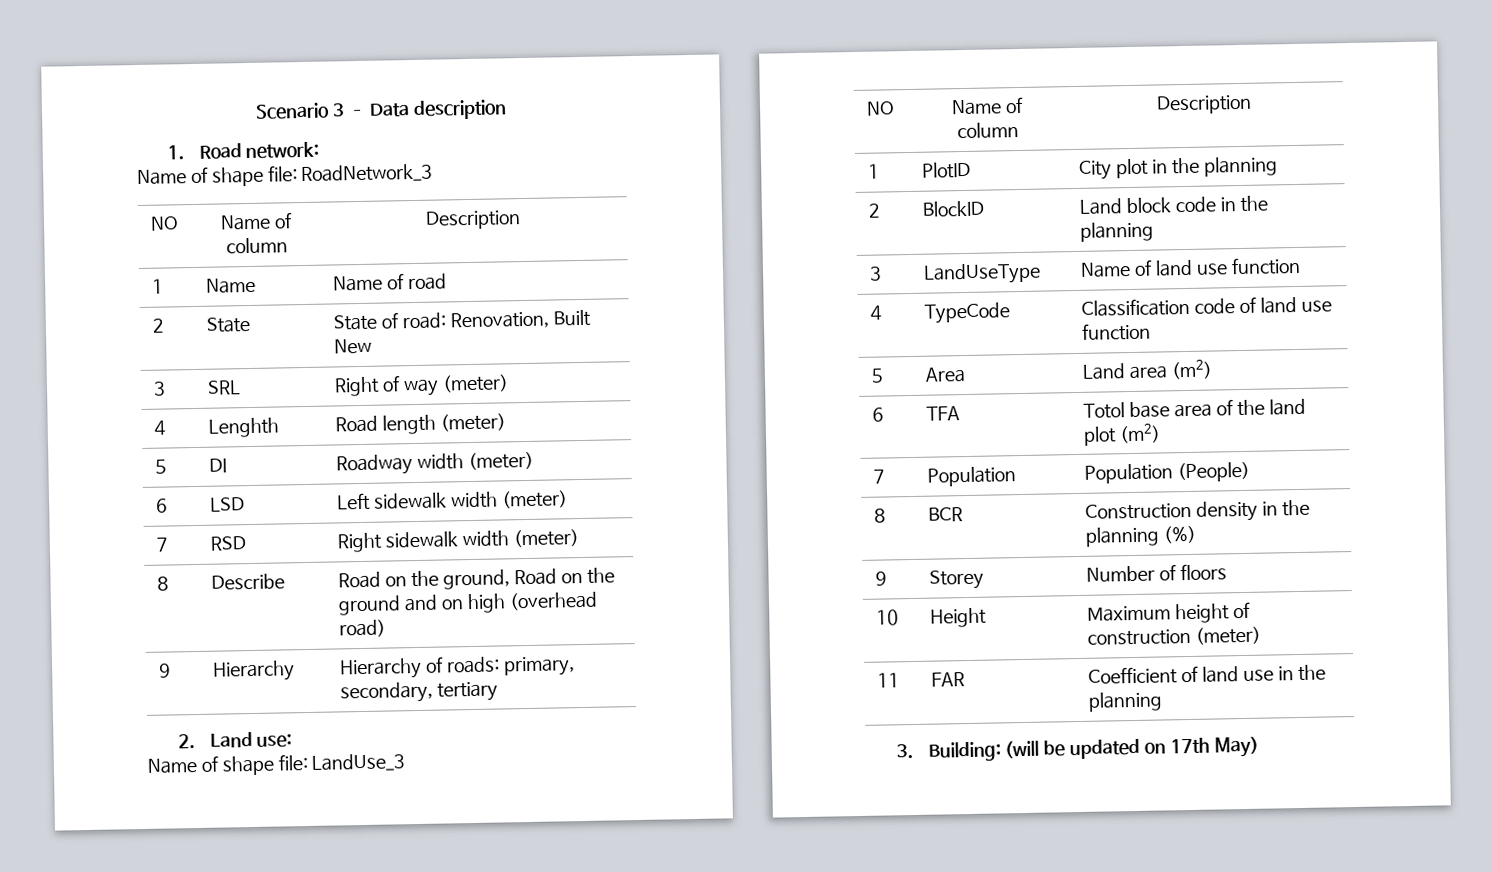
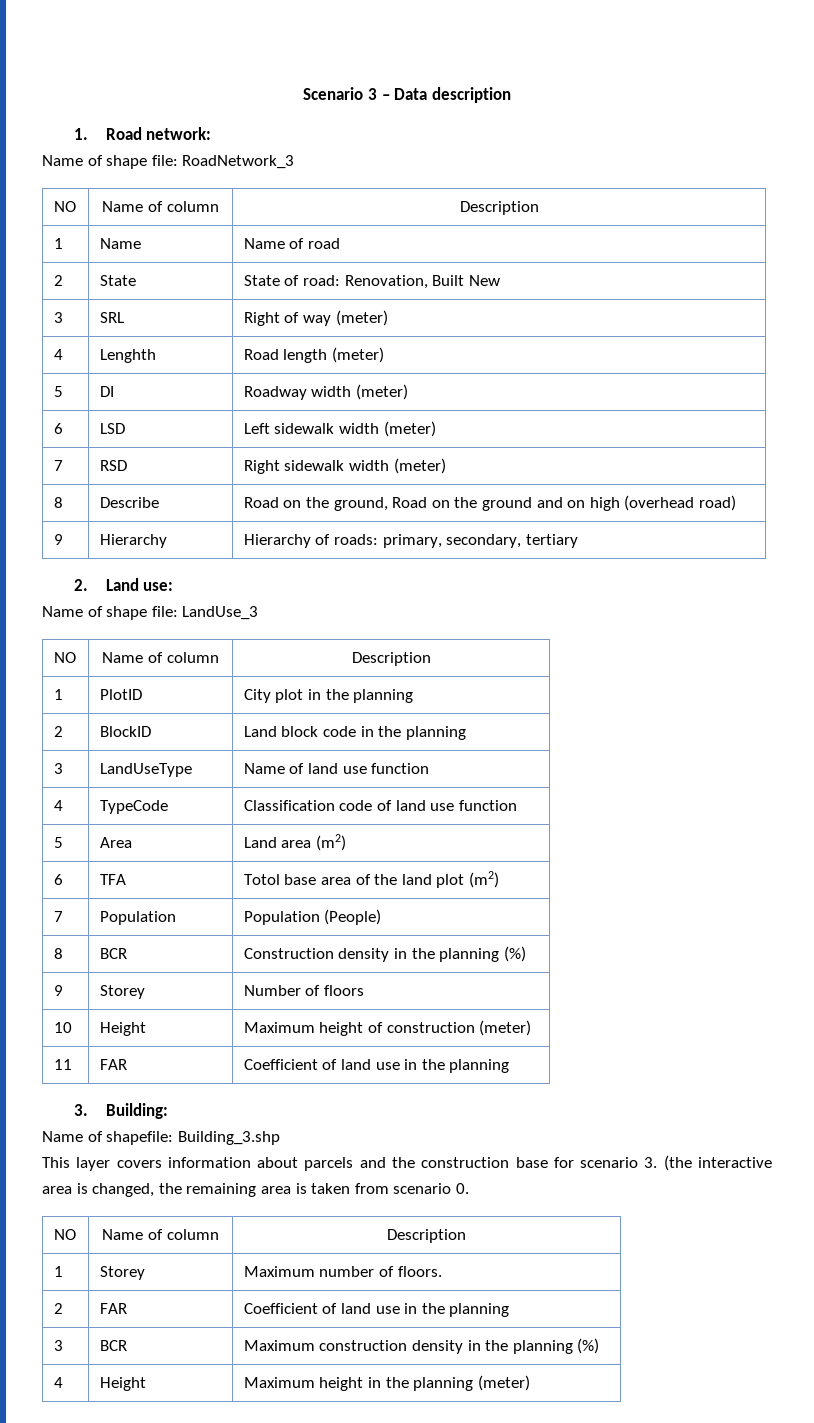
[1004,736,1259,760] (will be updated on 17th May) -> [42,1131,280,1145] [42,1155,773,1171] [42,1183,469,1197] [53,1229,76,1240] [102,1229,219,1240] [387,1229,467,1243] [53,1266,63,1277] [99,1266,145,1280] [243,1266,442,1277] [53,1303,63,1314] [99,1303,127,1314] [243,1303,510,1317] [53,1340,63,1351] [99,1340,127,1351] [243,1338,600,1354] [53,1377,63,1388] [99,1377,146,1391] [243,1375,530,1391] // Name of shapefile: Building_3.shp // This layer covers information about parcels and the construction base for scenario 3. (the interactive area is changed, the remaining area is taken from scenario 0. // NO | Name of column | Description // 1 | Storey | Maximum number of floors. // 2 | FAR | Coefficient of land use in the planning // 3 | BCR | Maximum construction density in the planning (%) // 4 | Height | Maximum height in the planning (meter)

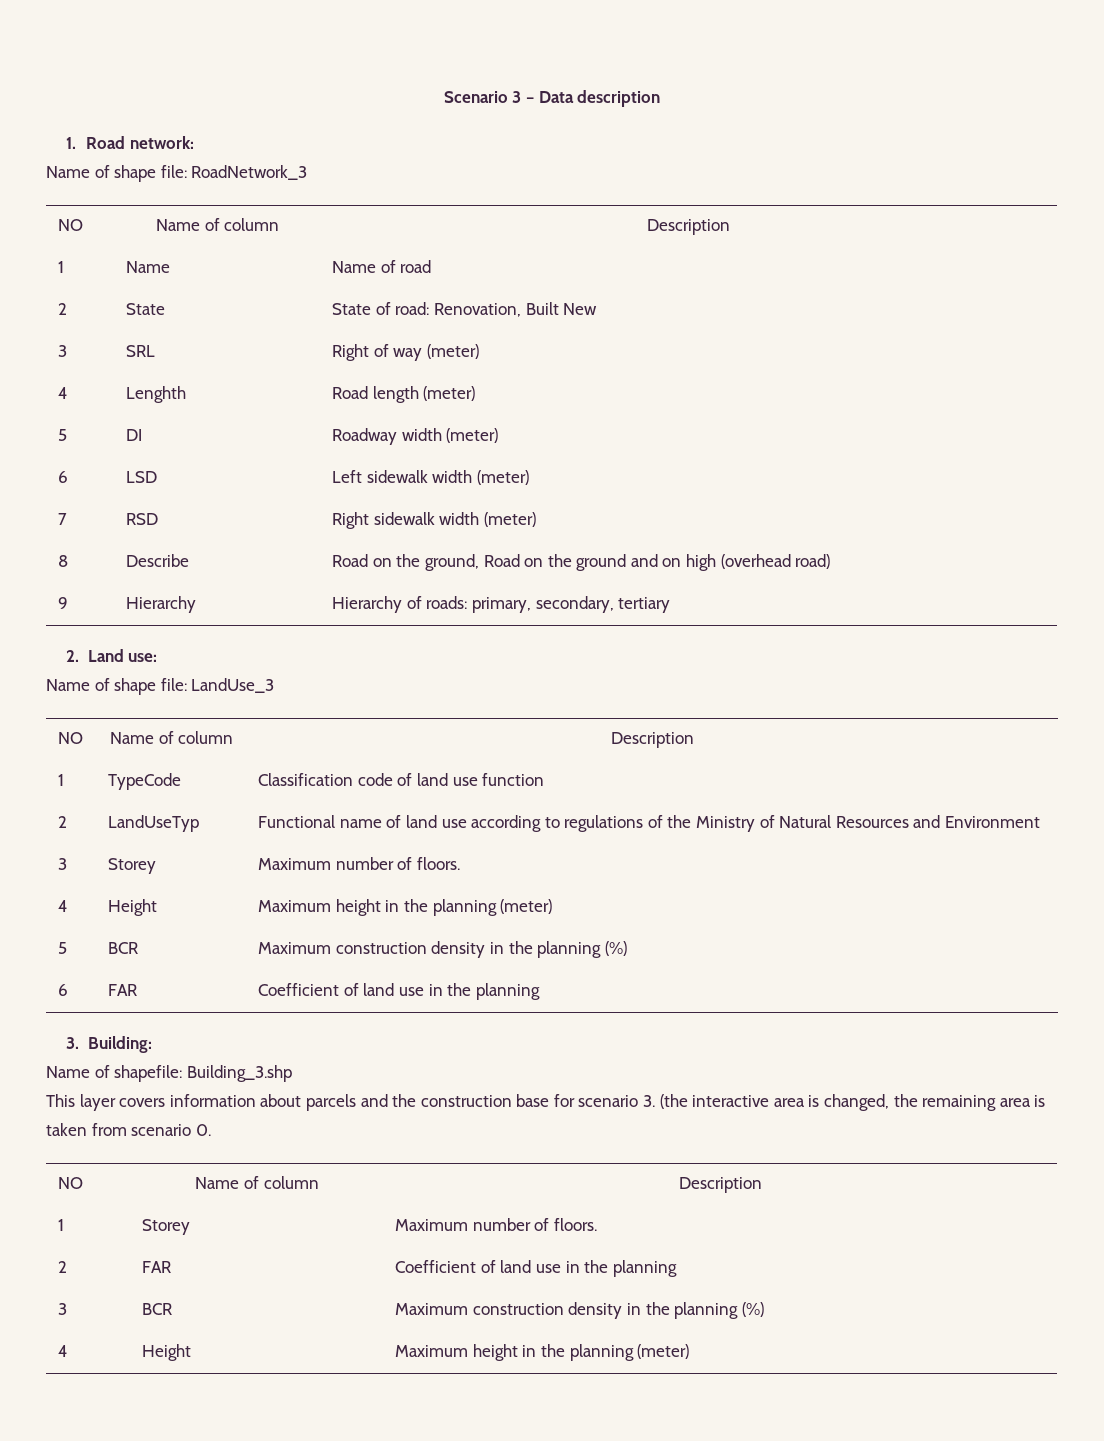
[99,689,142,700] [243,689,414,703] [53,726,63,737] [99,726,151,737] [243,726,466,740] [53,763,63,774] [99,763,192,777] [243,763,430,774] [53,800,63,811] | PlotID | City plot in the planning // 2 | BlockID | Land block code in the planning // 3 | LandUseType | Name of land use function // 4 -> (65, 780) none
[53,837,63,848] [99,837,132,848] [243,834,347,851] [53,874,63,885] [99,874,126,885] [243,871,499,888] [53,911,63,922] [99,911,176,925] [243,909,382,925] [53,948,63,959] [99,948,127,959] [243,946,526,962] [53,985,63,996] [99,985,145,999] [243,985,365,996] [53,1022,72,1033] [99,1022,146,1036] [243,1020,532,1036] [53,1059,72,1070] 5 | Area | Land area (m2) // 6 | TFA | Totol base area of the land plot (m2) // 7 | Population | Population (People) // 8 | BCR | Construction density in the planning (%) // 9 | Storey | Number of floors // 10 | Height | Maximum height of construction (meter) // 11 -> [58,816,68,828] [108,815,200,832] [258,815,1041,832] [58,858,68,870] [108,858,157,874] [258,857,460,870] [58,900,69,912] [108,899,158,916] [258,899,553,916] [58,942,68,954] [108,942,139,954] [258,941,627,958] [58,984,69,996] 2 | LandUseTyp | Functional name of land use according to regulations of the Ministry of Natural Resources and Environment // 3 | Storey | Maximum number of floors. // 4 | Height | Maximum height in the planning (meter) // 5 | BCR | Maximum construction density in the planning (%) // 6

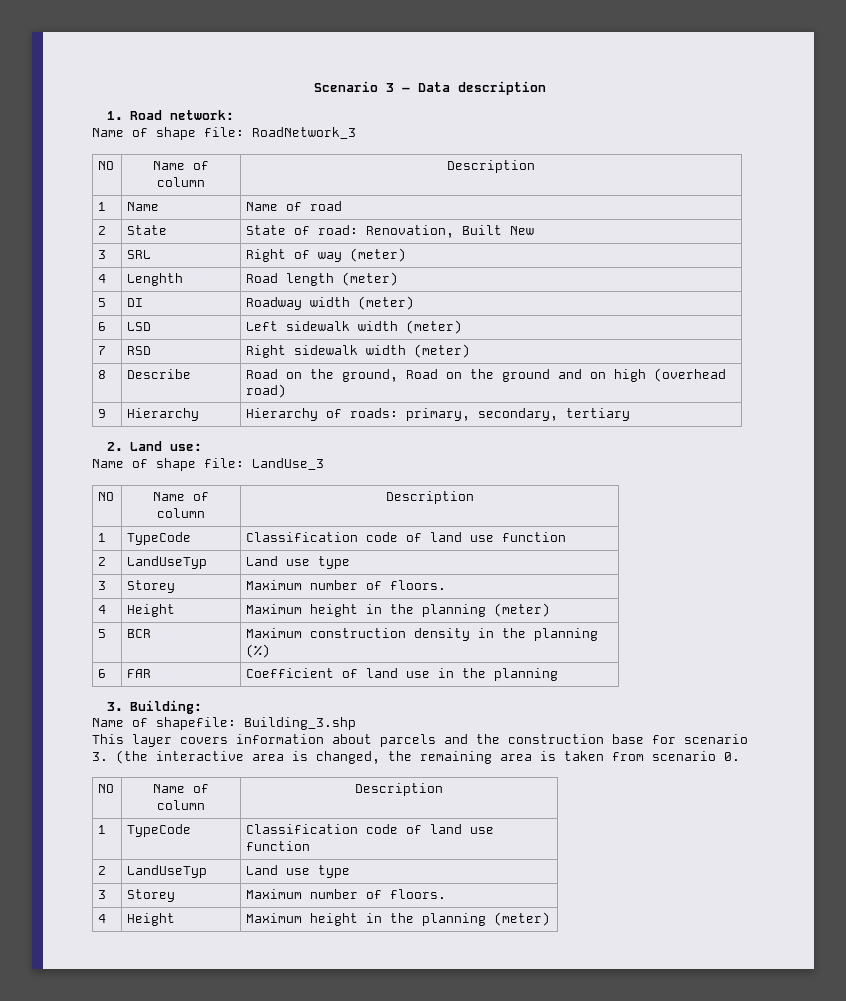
[258,815,1041,832] Functional name of land use according to regulations of the Ministry of Natural Resources and Environment -> [246,556,351,569] Land use type
[142,1219,191,1235] [395,1218,597,1231] [58,1261,68,1273] [142,1261,172,1273] [395,1260,677,1277] [58,1303,68,1315] [142,1303,173,1315] [395,1302,764,1319] | Storey | Maximum number of floors. // 2 | FAR | Coefficient of land use in the planning // 3 | BCR | Maximum construction density in the planning (%) -> [127,824,192,837] [246,824,495,834] [246,841,311,851] [98,866,107,875] [127,865,208,878] [246,865,351,878] [98,890,107,899] [127,889,176,902] [246,889,447,899] | TypeCode | Classification code of land use function // 2 | LandUseTyp | Land use type // 3 | Storey | Maximum number of floors.

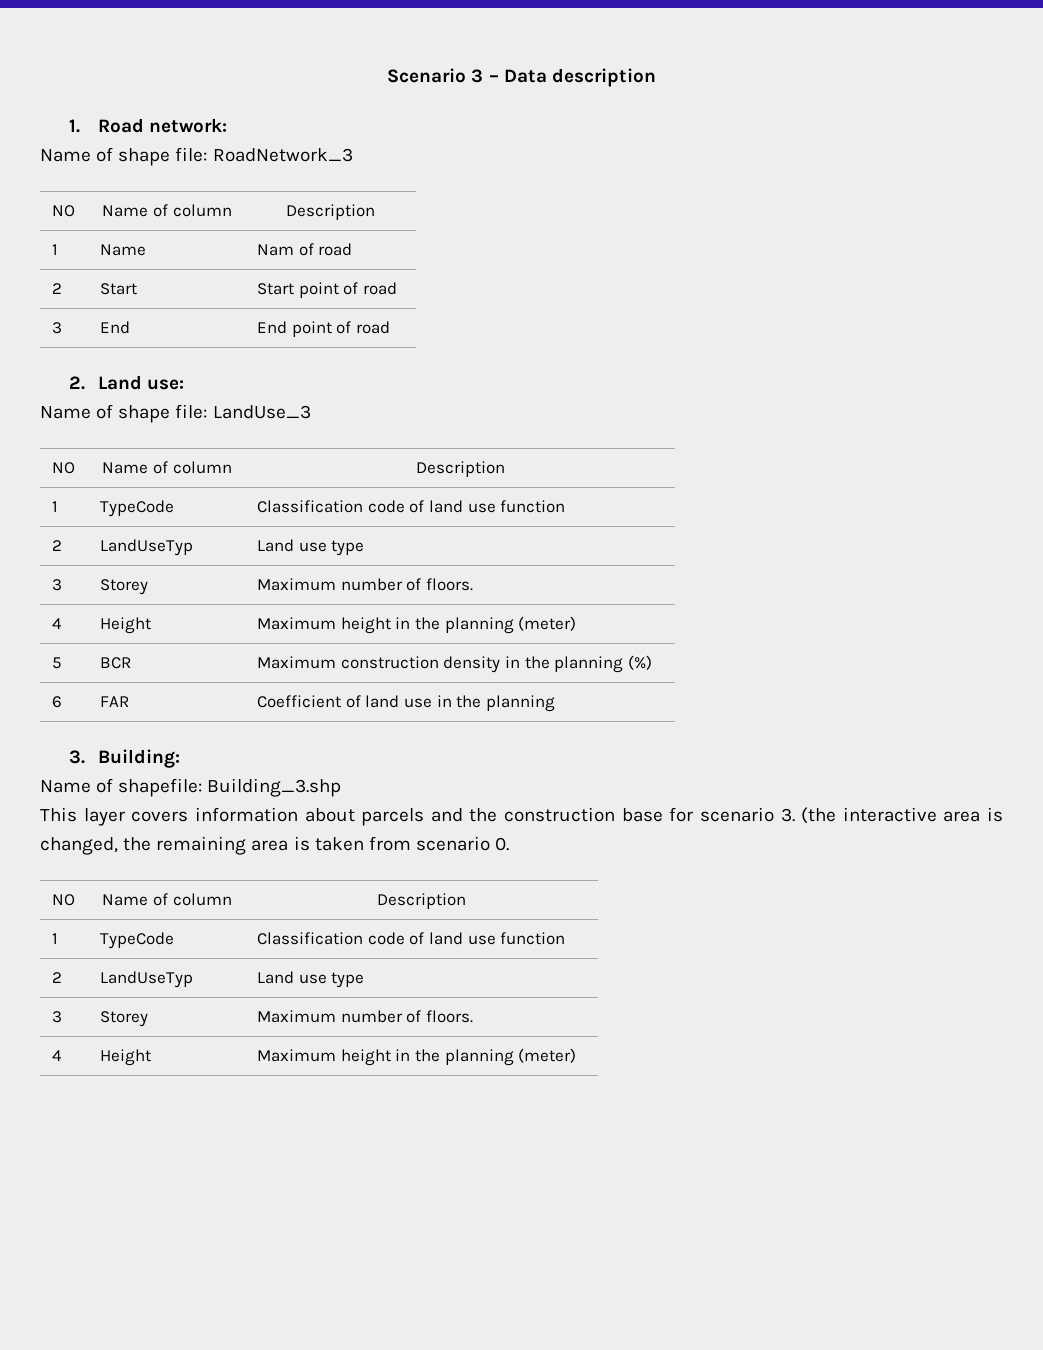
[246,202,279,211] Name -> [257,244,295,256] Nam
[127,225,168,235] [246,225,535,238] [98,250,107,259] [127,250,152,259] [246,248,407,262] [98,274,107,283] [127,273,184,286] [246,272,399,286] [98,298,107,307] [127,298,144,307] [246,296,415,310] [98,322,107,331] [127,322,152,331] [246,320,463,334] [98,346,107,355] [127,346,152,355] [246,344,471,358] [98,370,107,379] [127,369,192,379] [246,368,727,382] [246,384,287,398] [98,409,107,418] [127,408,200,421] [246,408,631,421] State | State of road: Renovation, Built New // 3 | SRL | Right of way (meter) // 4 | Lenghth | Road length (meter) // 5 | DI | Roadway width (meter) // 6 | LSD | Left sidewalk width (meter) // 7 | RSD | Right sidewalk width (meter) // 8 | Describe | Road on the ground, Road on the ground and on high (overhead road) // 9 | Hierarchy | Hierarchy of roads: primary, secondary, tertiary -> [100,283,138,295] [257,282,398,298] [52,322,63,334] [100,321,131,334] [257,321,391,337] Start | Start point of road // 3 | End | End point of road

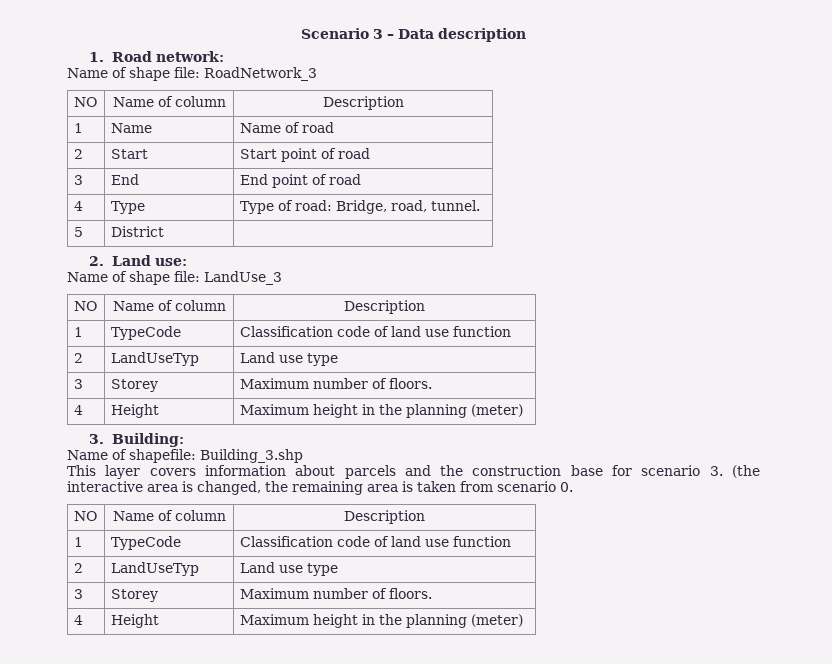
[257,244,295,256] Nam -> [239,123,281,133] Name
(391, 327) none -> [73,201,83,211] [110,201,145,214] [239,200,480,214] [73,227,83,237] [110,226,164,237] // 4 | Type | Type of road: Bridge, road, tunnel. // 5 | District |
[52,657,63,669] [100,657,132,669] [257,655,652,673] [52,696,63,708] [100,696,130,707] [257,695,555,712] // 5 | BCR | Maximum construction density in the planning (%) // 6 | FAR | Coefficient of land use in the planning -> (523, 410) none

